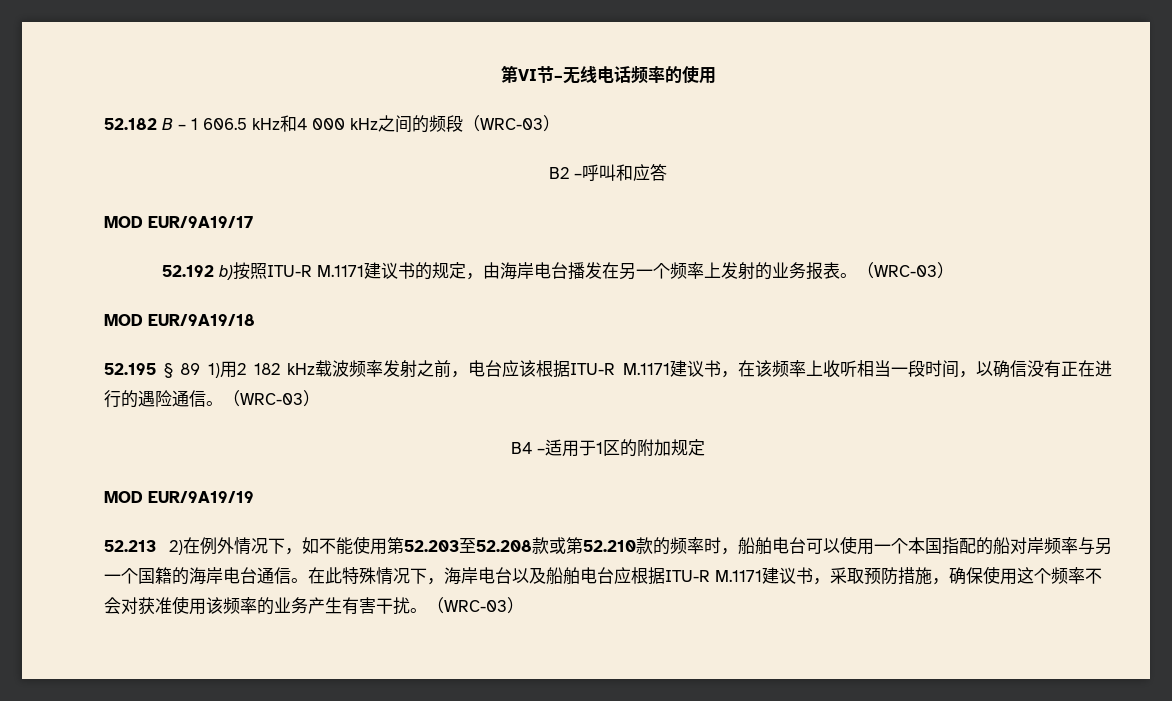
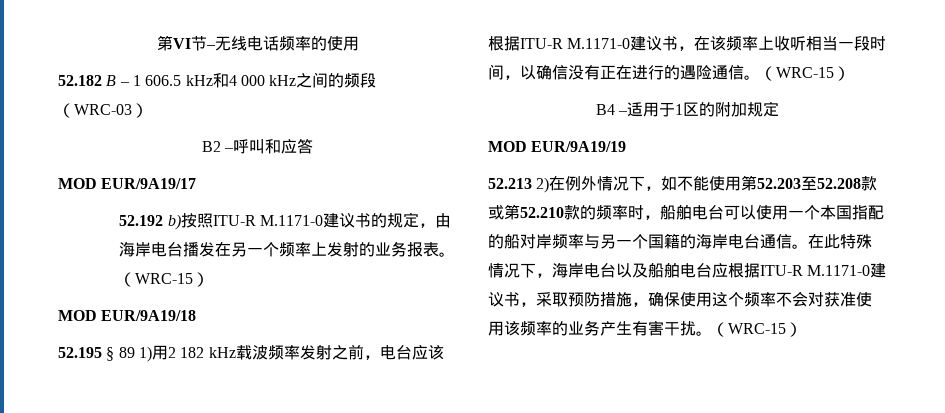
[316,265,364,277] M.1171 -> [260,215,324,226] M.1171-0
[873,265,937,277] WRC-03 -> [135,273,194,284] WRC-15
[623,363,670,375] M.1171 -> [567,38,631,49] M.1171-0
[240,393,303,405] WRC-03 -> [776,67,834,78] WRC-15
[715,570,762,582] M.1171 -> [807,265,871,276] M.1171-0
[444,600,507,612] WRC-03 -> [728,323,786,334] WRC-15

